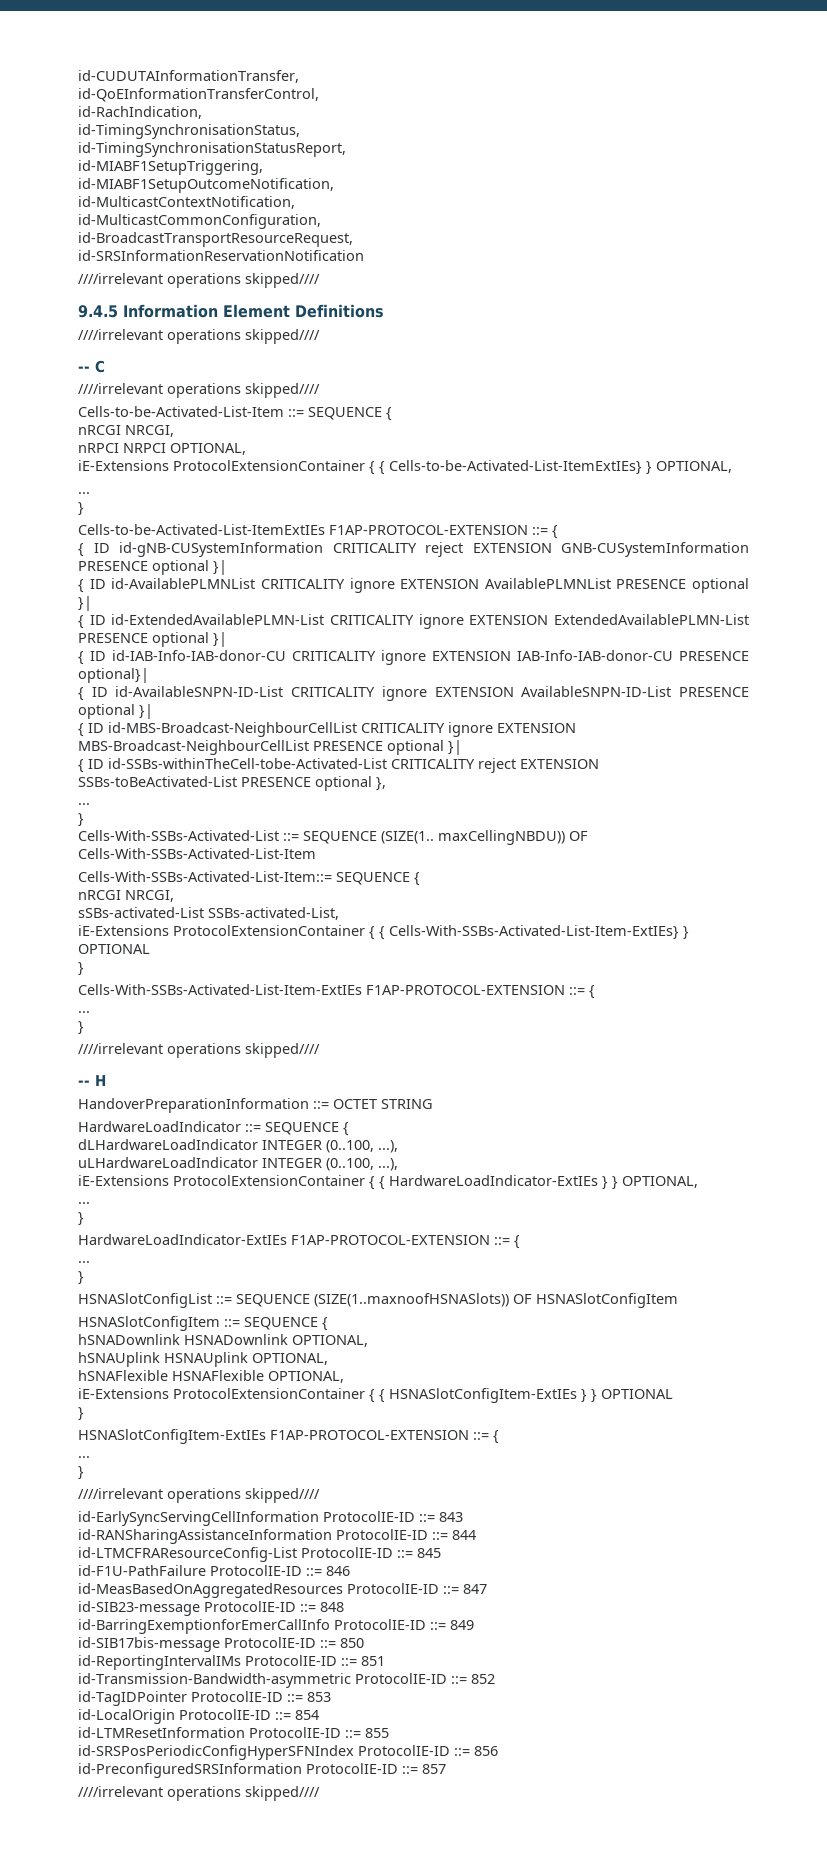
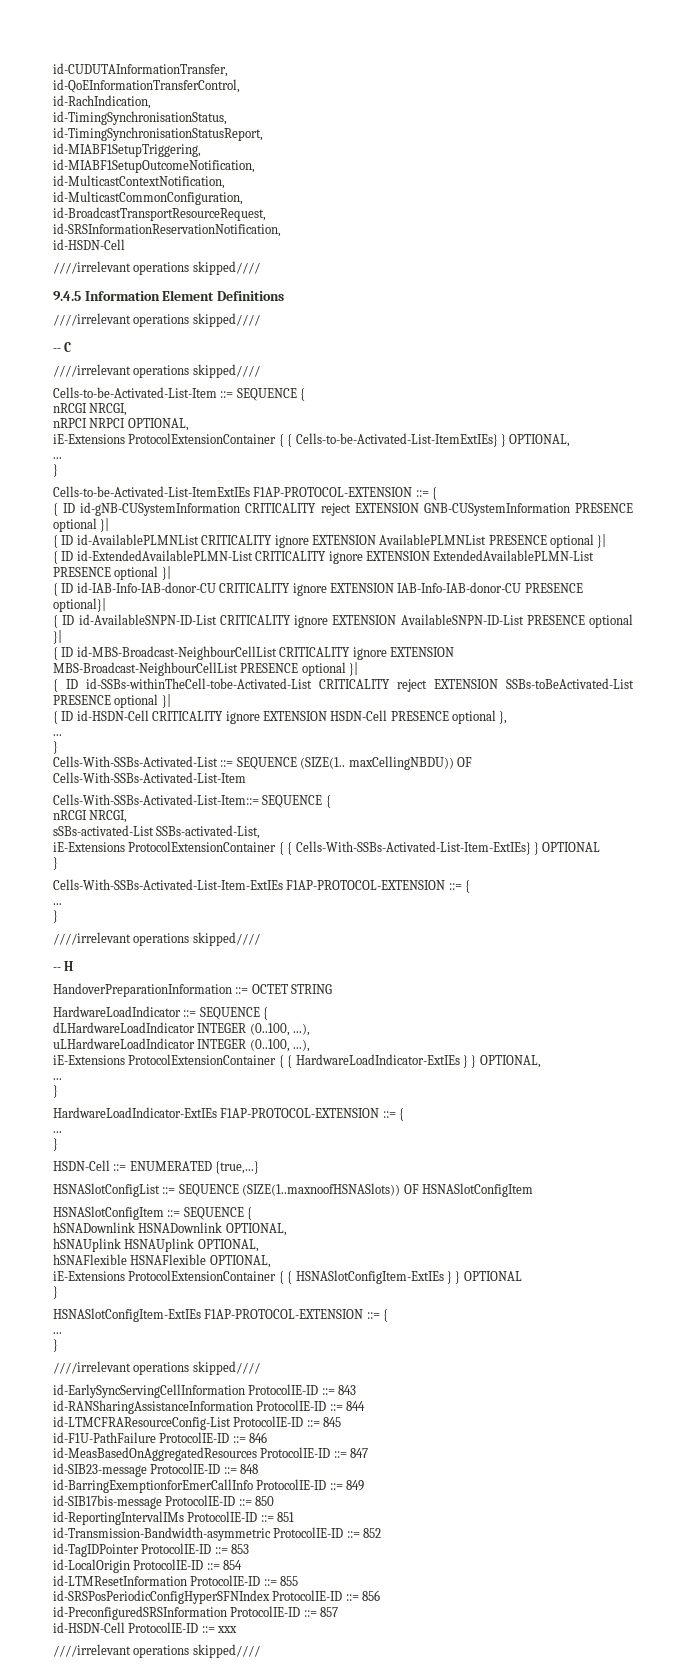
[78,250,364,261] id-SRSInformationReservationNotification -> [53,223,281,237] [53,239,125,250] id-SRSInformationReservationNotification, // id-HSDN-Cell
(372, 783) none -> [161,694,171,708] [53,710,496,724] }| // { ID id-HSDN-Cell CRITICALITY ignore EXTENSION HSDN-Cell PRESENCE optional
(84, 1278) none -> [53,1160,260,1174] // HSDN-Cell ::= ENUMERATED {true,...}
(446, 1769) none -> [53,1622,238,1633] // id-HSDN-Cell ProtocolIE-ID ::= xxx

